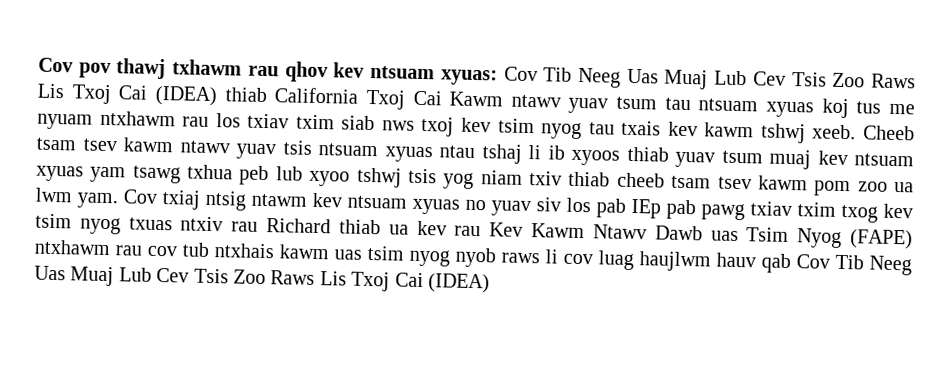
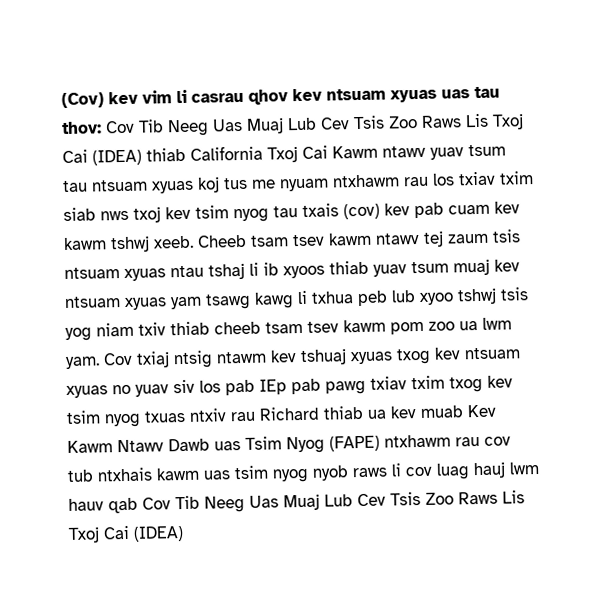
[38,57,498,86] Cov pov thawj txhawm rau qhov kev ntsuam xyuas: -> [61,86,500,109] [61,121,102,135] (Cov) kev vim li casrau qhov kev ntsuam xyuas uas tau thov:
(662, 128) none -> [343,202,490,220] (cov) kev pab cuam
[236,143,276,160] yuav -> [423,230,489,247] tej zaum
(181, 174) none -> [254,290,308,309] kawg li
(342, 200) none -> [300,347,461,365] tshuaj xyuas txog kev
[454,225,482,237] rau -> [420,405,464,418] muab
[639,251,711,272] haujlwm -> [473,461,540,479] hauj lwm

